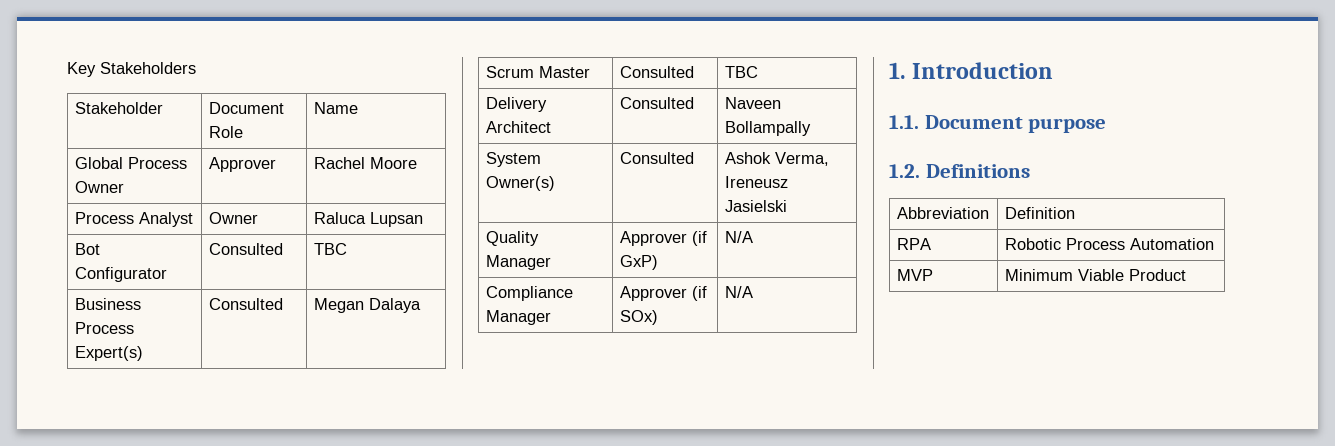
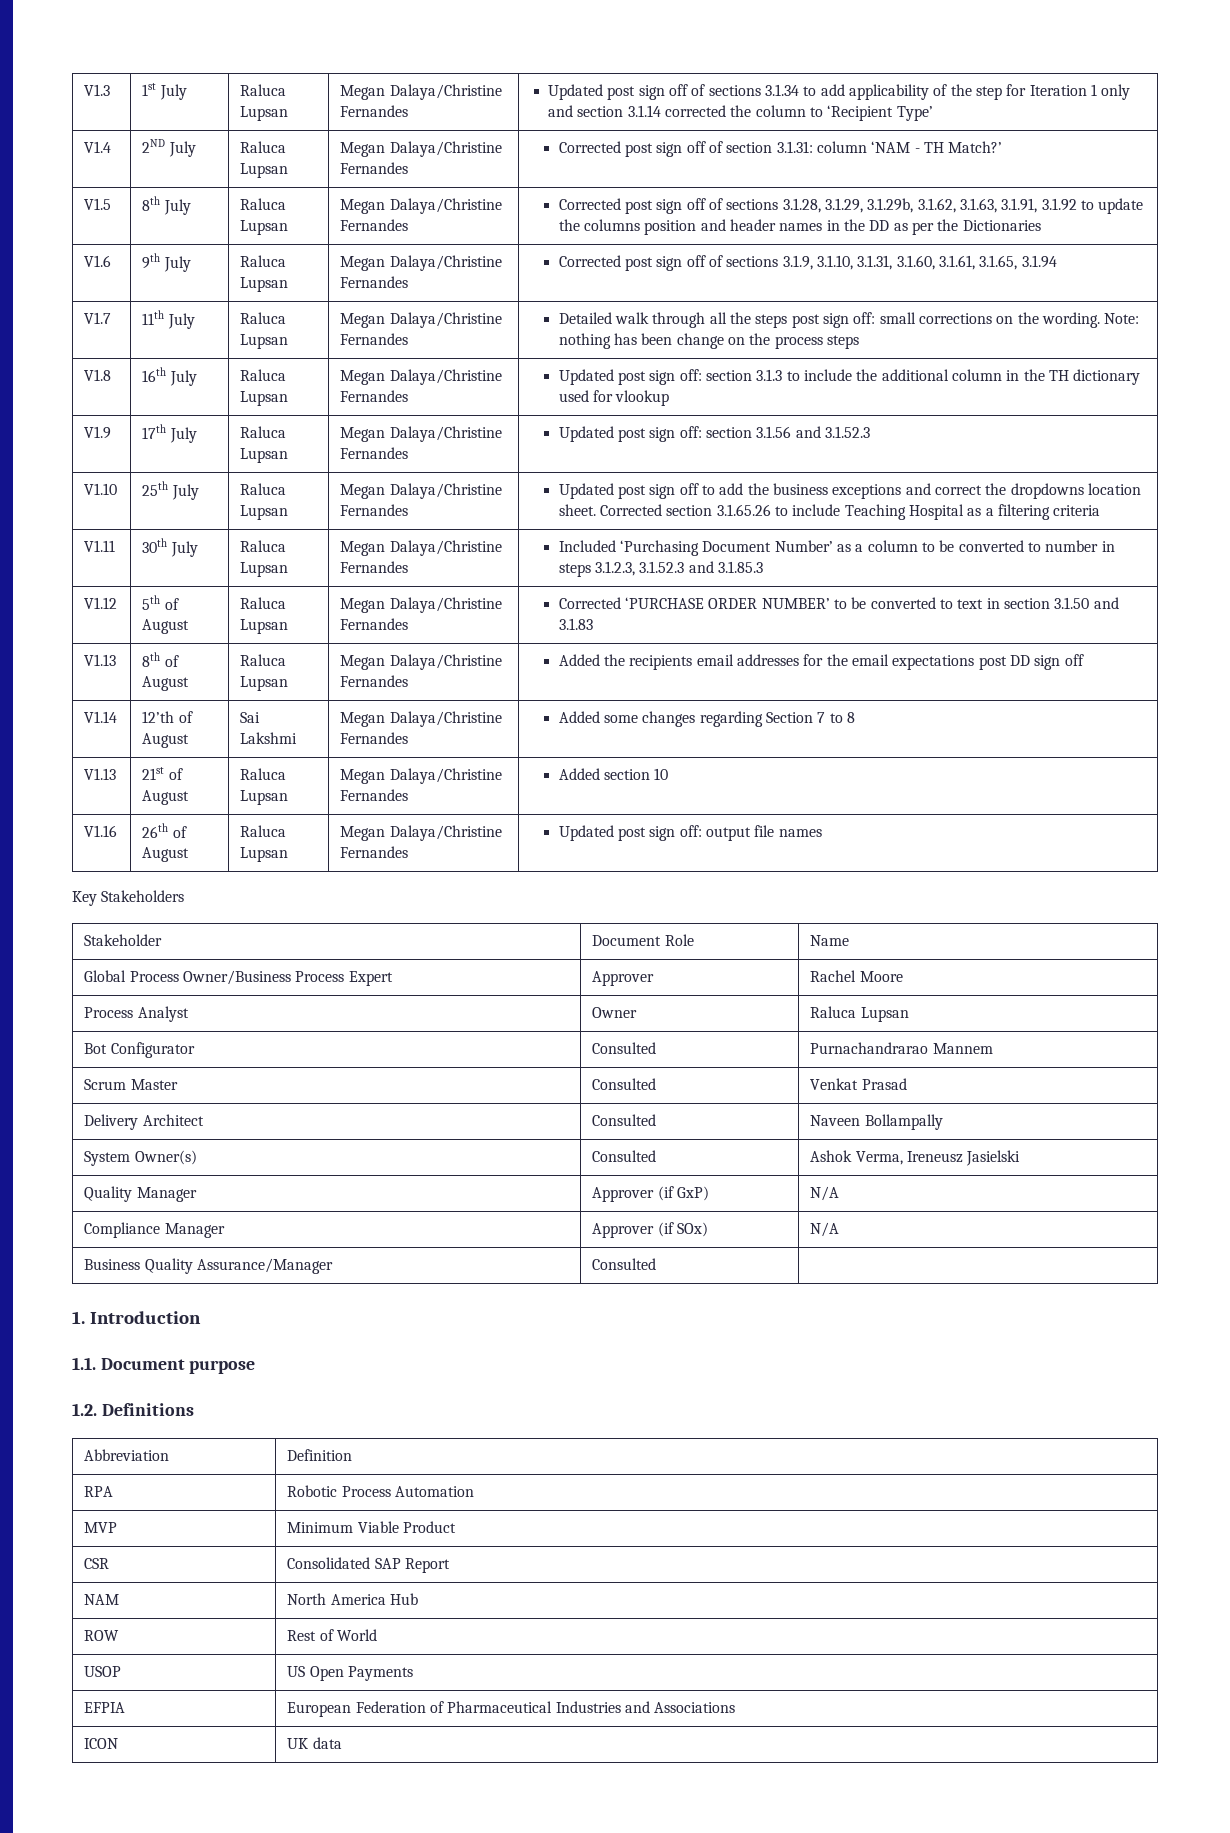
(67, 69) none -> [84,84,111,96] [142,83,187,100] [240,84,287,96] [240,106,289,121] [340,84,502,100] [340,105,409,117] [548,84,1131,100] [548,105,933,121] [84,141,112,153] [142,139,196,157] [240,141,287,153] [240,163,289,178] [340,141,502,157] [340,162,409,174] [558,141,1003,157] [84,198,112,210] [142,196,191,215] [240,198,287,210] [240,220,289,235] [340,198,502,214] [340,219,409,231] [558,198,1144,214] [558,219,1041,235] [84,255,112,267] [142,253,191,272] [240,255,287,267] [240,277,289,292] [340,255,502,271] [340,276,409,288] [558,255,1057,271] [84,312,112,324] [142,310,195,329] [240,312,287,324] [240,334,289,349] [340,312,502,328] [340,333,409,345] [558,312,1140,328] [558,333,860,349] [84,369,112,381] [142,367,197,386] [240,369,287,381] [240,391,289,406] [340,369,502,385] [340,390,409,402] [558,369,1141,385] [558,390,670,406] [84,426,112,439] [142,424,197,443] [240,426,287,438] [240,448,289,463] [340,426,502,442] [340,447,409,459] [558,426,871,442] [84,483,118,495] [142,481,199,500] [240,483,287,495] [240,505,289,520] [340,483,502,499] [340,504,409,516] [558,483,1141,499] [558,504,1101,520] [84,540,116,552] [142,538,198,557] [240,540,287,552] [240,562,289,577] [340,540,502,556] [340,561,409,573] [558,540,1115,556] [558,561,764,577] [84,597,118,609] [142,595,179,610] [142,619,190,634] [240,597,287,609] [240,619,289,634] [340,597,502,613] [340,618,409,630] [558,597,1119,609] [558,618,593,630] [84,654,117,666] [142,652,179,667] [142,676,190,691] [240,654,287,666] [240,676,289,691] [340,654,502,670] [340,675,409,687] [558,654,1084,670] [84,711,118,723] [142,711,193,723] [142,733,190,748] [240,712,261,723] [240,732,298,744] [340,711,502,727] [340,732,409,744] [558,711,856,727] [84,768,117,780] [142,767,183,780] [142,790,190,805] [240,768,287,780] [240,790,289,805] [340,768,502,784] [340,789,409,801] [558,768,669,780] [84,825,118,837] [142,823,187,838] [142,847,190,862] [240,825,287,837] [240,847,289,862] [340,825,502,841] [340,846,409,858] [558,825,822,841] V1.3 | 1st July | Raluca Lupsan | Megan Dalaya/Christine Fernandes | Updated post sign off of sections 3.1.34 to add applicability of the step for Iteration 1 only and section 3.1.14 corrected the column to ‘Recipient Type’ // V1.4 | 2ND July | Raluca Lupsan | Megan Dalaya/Christine Fernandes | Corrected post sign off of section 3.1.31: column ‘NAM - TH Match?’ // V1.5 | 8th July | Raluca Lupsan | Megan Dalaya/Christine Fernandes | Corrected post sign off of sections 3.1.28, 3.1.29, 3.1.29b, 3.1.62, 3.1.63, 3.1.91, 3.1.92 to update the columns position and header names in the DD as per the Dictionaries // V1.6 | 9th July | Raluca Lupsan | Megan Dalaya/Christine Fernandes | Corrected post sign off of sections 3.1.9, 3.1.10, 3.1.31, 3.1.60, 3.1.61, 3.1.65, 3.1.94 // V1.7 | 11th July | Raluca Lupsan | Megan Dalaya/Christine Fernandes | Detailed walk through all the steps post sign off: small corrections on the wording. Note: nothing has been change on the process steps // V1.8 | 16th July | Raluca Lupsan | Megan Dalaya/Christine Fernandes | Updated post sign off: section 3.1.3 to include the additional column in the TH dictionary used for vlookup // V1.9 | 17th July | Raluca Lupsan | Megan Dalaya/Christine Fernandes | Updated post sign off: section 3.1.56 and 3.1.52.3 // V1.10 | 25th July | Raluca Lupsan | Megan Dalaya/Christine Fernandes | Updated post sign off to add the business exceptions and correct the dropdowns location sheet. Corrected section 3.1.65.26 to include Teaching Hospital as a filtering criteria // V1.11 | 30th July | Raluca Lupsan | Megan Dalaya/Christine Fernandes | Included ‘Purchasing Document Number’ as a column to be converted to number in steps 3.1.2.3, 3.1.52.3 and 3.1.85.3 // V1.12 | 5th of August | Raluca Lupsan | Megan Dalaya/Christine Fernandes | Corrected ‘PURCHASE ORDER NUMBER’ to be converted to text in section 3.1.50 and 3.1.83 // V1.13 | 8th of August | Raluca Lupsan | Megan Dalaya/Christine Fernandes | Added the recipients email addresses for the email expectations post DD sign off // V1.14 | 12’th of August | Sai Lakshmi | Megan Dalaya/Christine Fernandes | Added some changes regarding Section 7 to 8 // V1.13 | 21st of August | Raluca Lupsan | Megan Dalaya/Christine Fernandes | Added section 10 // V1.16 | 26th of August | Raluca Lupsan | Megan Dalaya/Christine Fernandes | Updated post sign off: output file names //
[74,181,124,193] Owner -> [183,970,393,986] Owner/Business Process Expert
[313,243,347,255] [74,298,141,310] [74,322,134,334] [74,346,143,361] [208,298,283,310] [313,298,421,313] TBC // Business Process Expert(s) | Consulted | Megan Dalaya -> [810,1042,993,1054] Purnachandrarao Mannem
[724,66,758,78] TBC -> [810,1078,907,1090] Venkat Prasad
(753, 292) none -> [84,1258,334,1274] [592,1258,657,1270] // Business Quality Assurance/Manager | Consulted |
(1186, 275) none -> [84,1558,110,1569] [287,1557,451,1573] [84,1594,120,1605] [287,1593,419,1605] [84,1630,120,1641] [287,1629,378,1641] [84,1666,122,1677] [287,1666,414,1681] [84,1702,126,1713] [287,1701,736,1717] [84,1738,119,1749] [287,1737,342,1749] // CSR | Consolidated SAP Report // NAM | North America Hub // ROW | Rest of World // USOP | US Open Payments // EFPIA | European Federation of Pharmaceutical Industries and Associations // ICON | UK data

